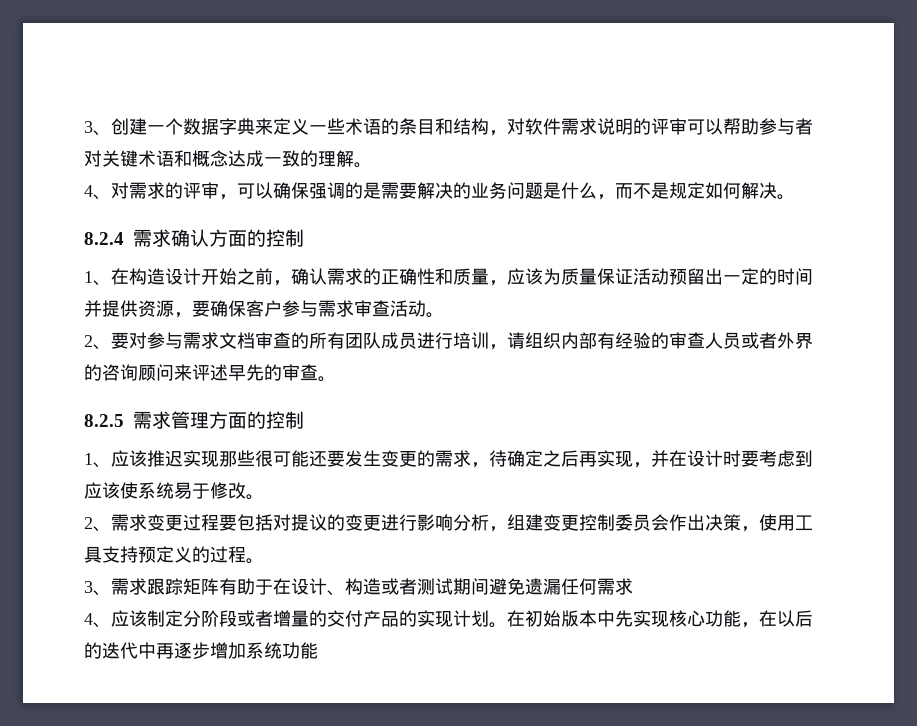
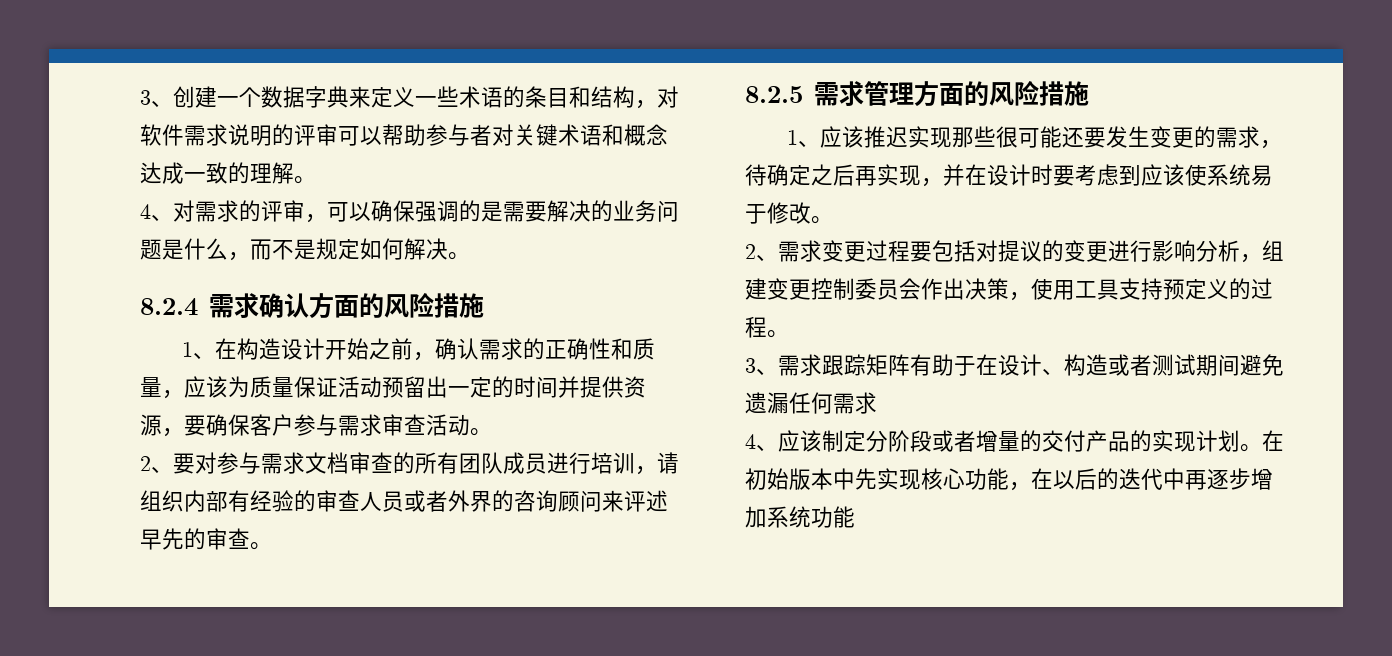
[266,229,304,247] 控制 -> [383,293,484,318] 风险措施
[266,411,304,429] 控制 -> [988,81,1089,106] 风险措施

